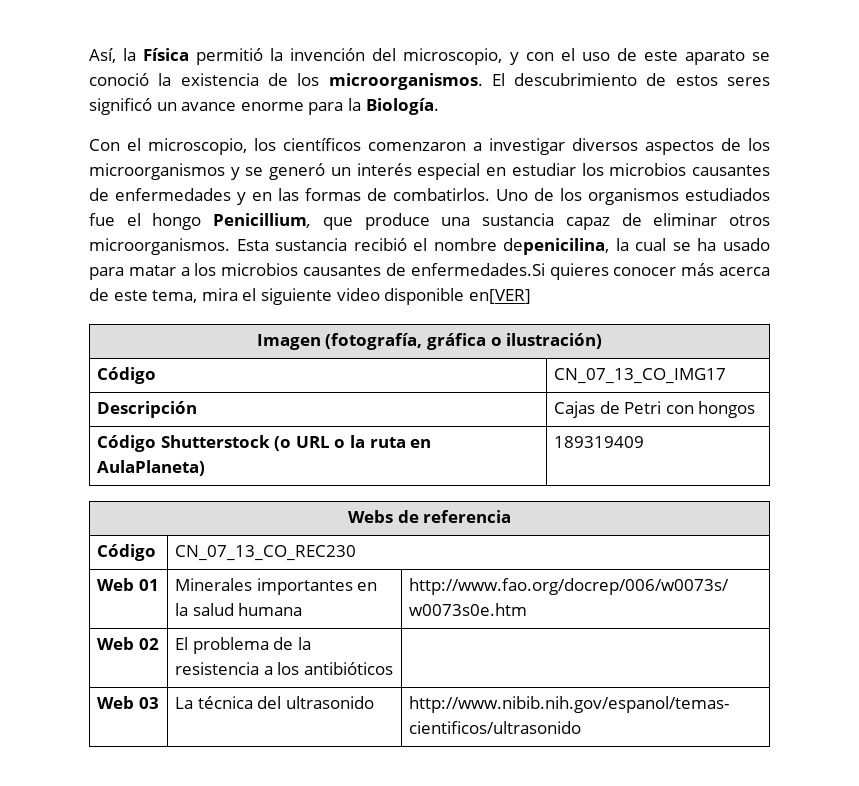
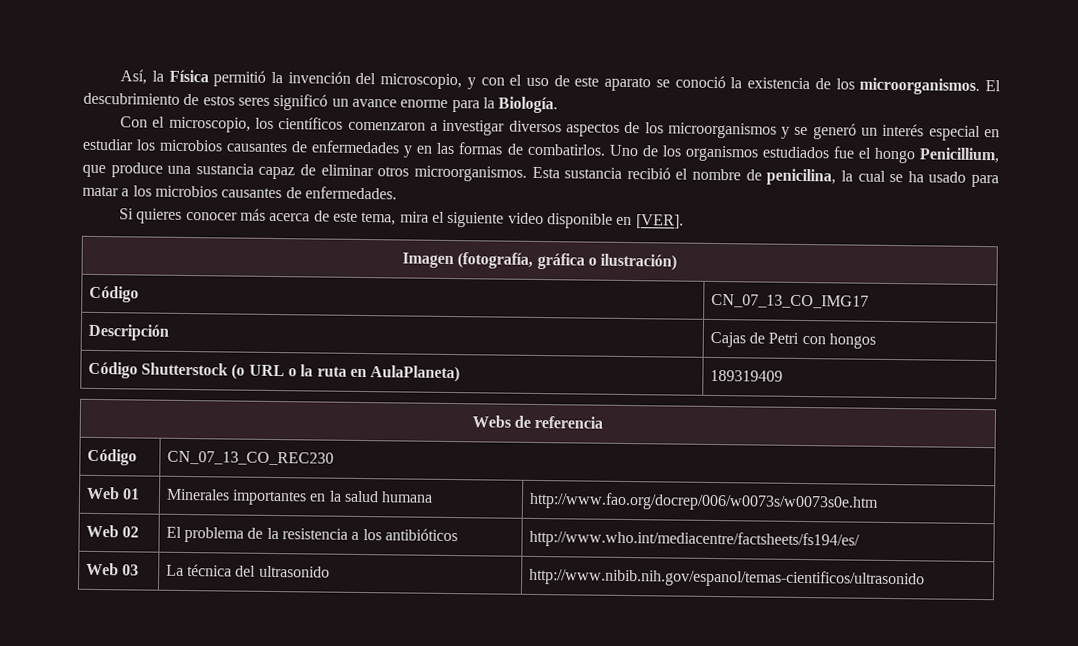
[503,238,610,255] depenicilina, -> [745,168,837,186] de penicilina,
[410,263,545,276] enfermedades.Si -> [304,186,397,200] [119,208,135,220] enfermedades. // Si
[468,289,531,304] en[VER] -> [616,214,684,229] en [VER].
(393, 668) none -> [528,529,860,550] http://www.who.int/mediacentre/factsheets/fs194/es/

